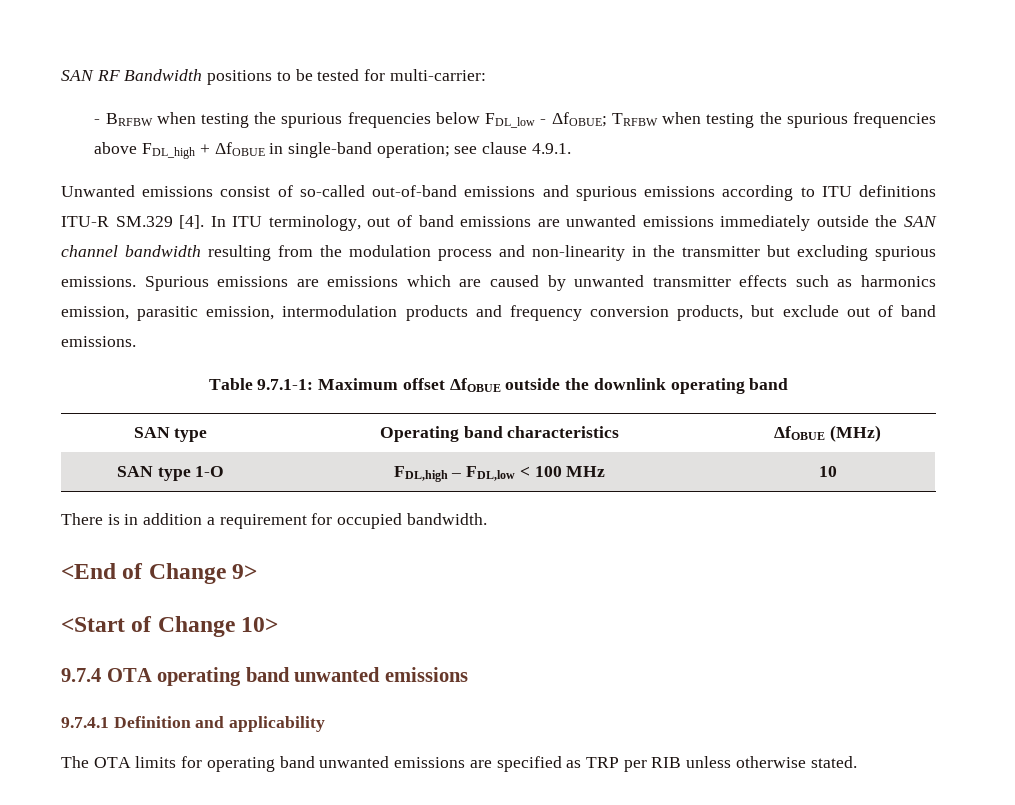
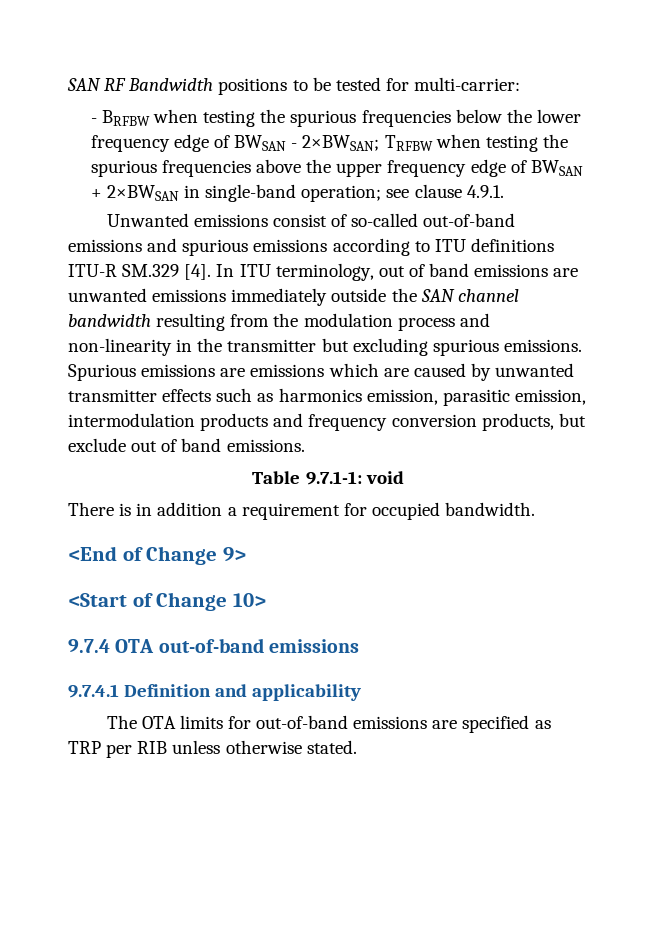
[485,112,607,128] FDL_low - ΔfOBUE; -> [506,109,581,123] [90,134,380,152] the lower frequency edge of BWSAN - 2×BWSAN;
[142,142,265,159] FDL_high + ΔfOBUE -> [306,159,583,177] [90,185,179,201] the upper frequency edge of BWSAN + 2×BWSAN
[318,378,789,394] [133,427,208,442] [379,426,620,442] [774,425,881,442] [116,466,225,481] [393,466,606,482] [818,466,837,477] Maximum offset ΔfOBUE outside the downlink operating band // SAN type | Operating band characteristics | ΔfOBUE (MHz) // SAN type 1-O | FDL,high – FDL,low < 100 MHz | 10 -> [365,471,404,484] void
[157,667,381,686] operating band unwanted -> [158,638,264,653] out-of-band
[206,756,390,772] operating band unwanted -> [256,715,349,729] out-of-band

